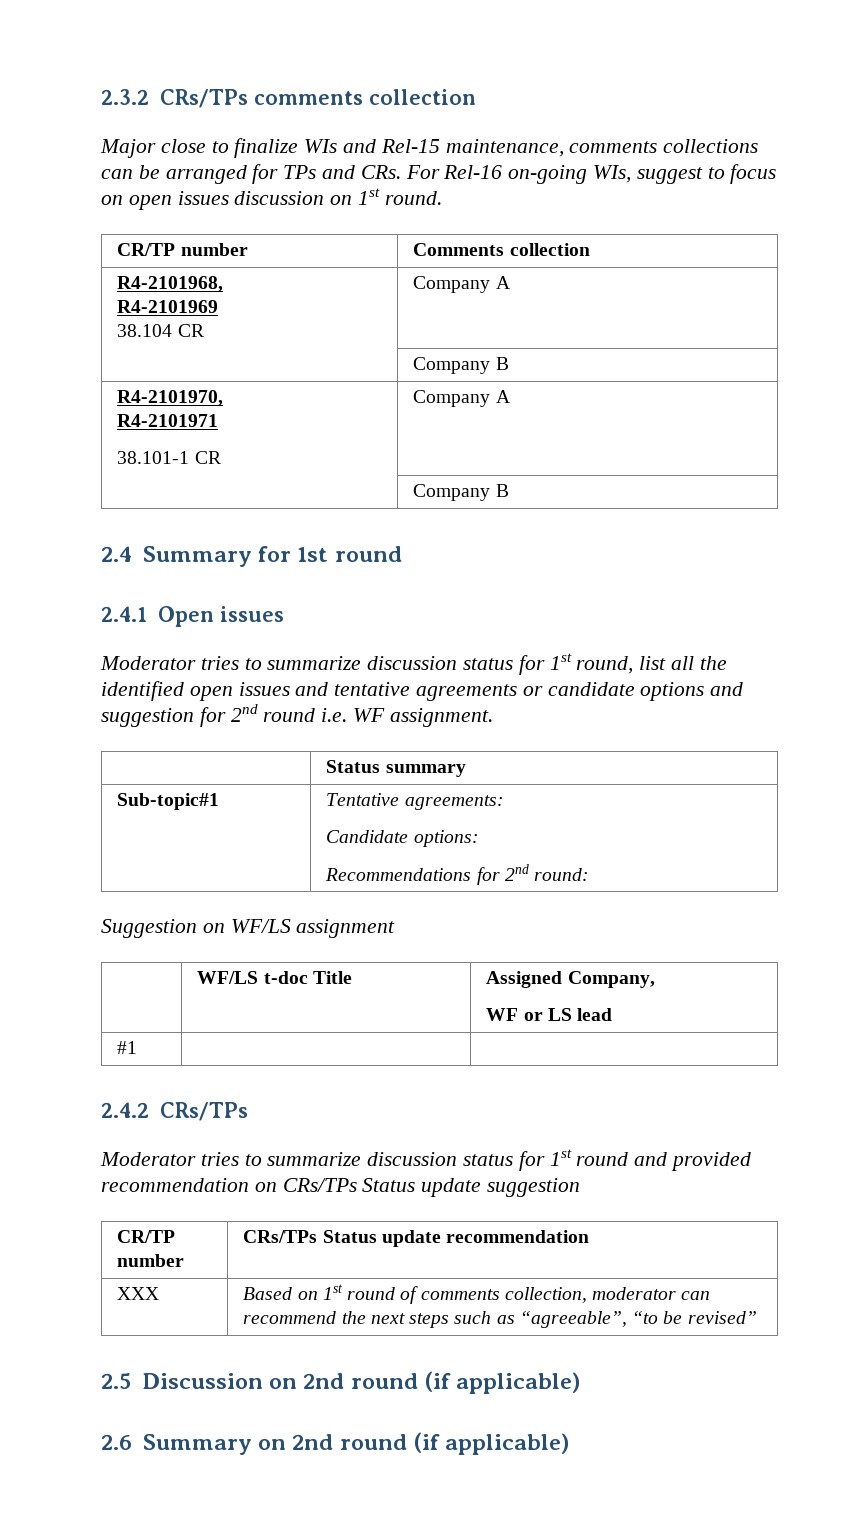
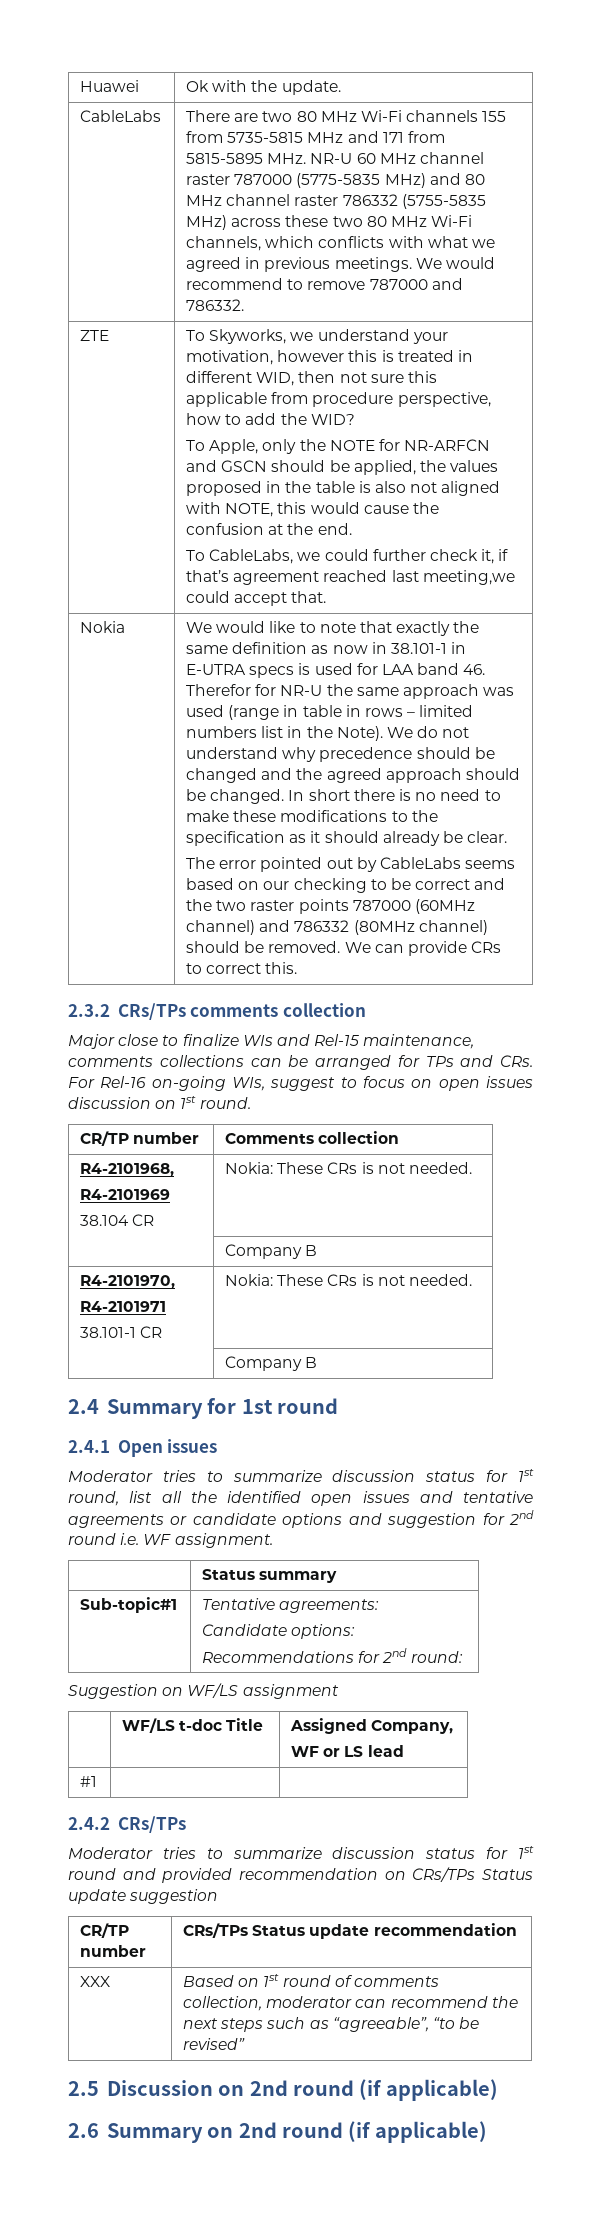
(101, 97) none -> [80,80,140,92] [186,80,341,95] [80,110,162,122] [186,110,507,122] [186,131,446,143] [186,152,485,164] [186,173,486,188] [186,194,486,209] [186,215,473,230] [186,236,496,251] [186,257,496,272] [186,278,463,290] [186,299,245,311] [80,330,110,341] [186,329,448,344] [186,350,474,365] [186,371,438,386] [186,392,491,407] [186,413,355,425] [186,439,491,454] [186,460,499,475] [186,481,501,496] [186,502,440,517] [186,523,352,535] [186,549,509,564] [186,570,515,585] [186,591,327,606] [80,621,126,633] [186,621,480,636] [186,642,467,654] [186,663,486,678] [186,684,515,699] [186,705,474,720] [186,726,470,741] [186,747,495,762] [186,768,521,783] [186,789,501,804] [186,810,438,822] [186,831,508,846] [186,857,516,872] [186,878,506,893] [186,899,476,914] [186,920,488,935] [186,941,502,956] [186,962,298,974] Huawei | Ok with the update. // CableLabs | There are two 80 MHz Wi-Fi channels 155 from 5735-5815 MHz and 171 from 5815-5895 MHz. NR-U 60 MHz channel raster 787000 (5775-5835 MHz) and 80 MHz channel raster 786332 (5755-5835 MHz) across these two 80 MHz Wi-Fi channels, which conflicts with what we agreed in previous meetings. We would recommend to remove 787000 and 786332. // ZTE | To Skyworks, we understand your motivation, however this is treated in different WID, then not sure this applicable from procedure perspective, how to add the WID? // To Apple, only the NOTE for NR-ARFCN and GSCN should be applied, the values proposed in the table is also not aligned with NOTE, this would cause the confusion at the end. // To CableLabs, we could further check it, if that’s agreement reached last meeting,we could accept that. // Nokia | We would like to note that exactly the same definition as now in 38.101-1 in E-UTRA specs is used for LAA band 46. Therefor for NR-U the same approach was used (range in table in rows – limited numbers list in the Note). We do not understand why precedence should be changed and the agreed approach should be changed. In short there is no need to make these modifications to the specification as it should already be clear. // The error pointed out by CableLabs seems based on our checking to be correct and the two raster points 787000 (60MHz channel) and 786332 (80MHz channel) should be removed. We can provide CRs to correct this. //
[413,276,510,293] Company A -> [225,1162,473,1174] Nokia: These CRs is not needed.
[413,390,510,407] Company A -> [225,1274,473,1286] Nokia: These CRs is not needed.

